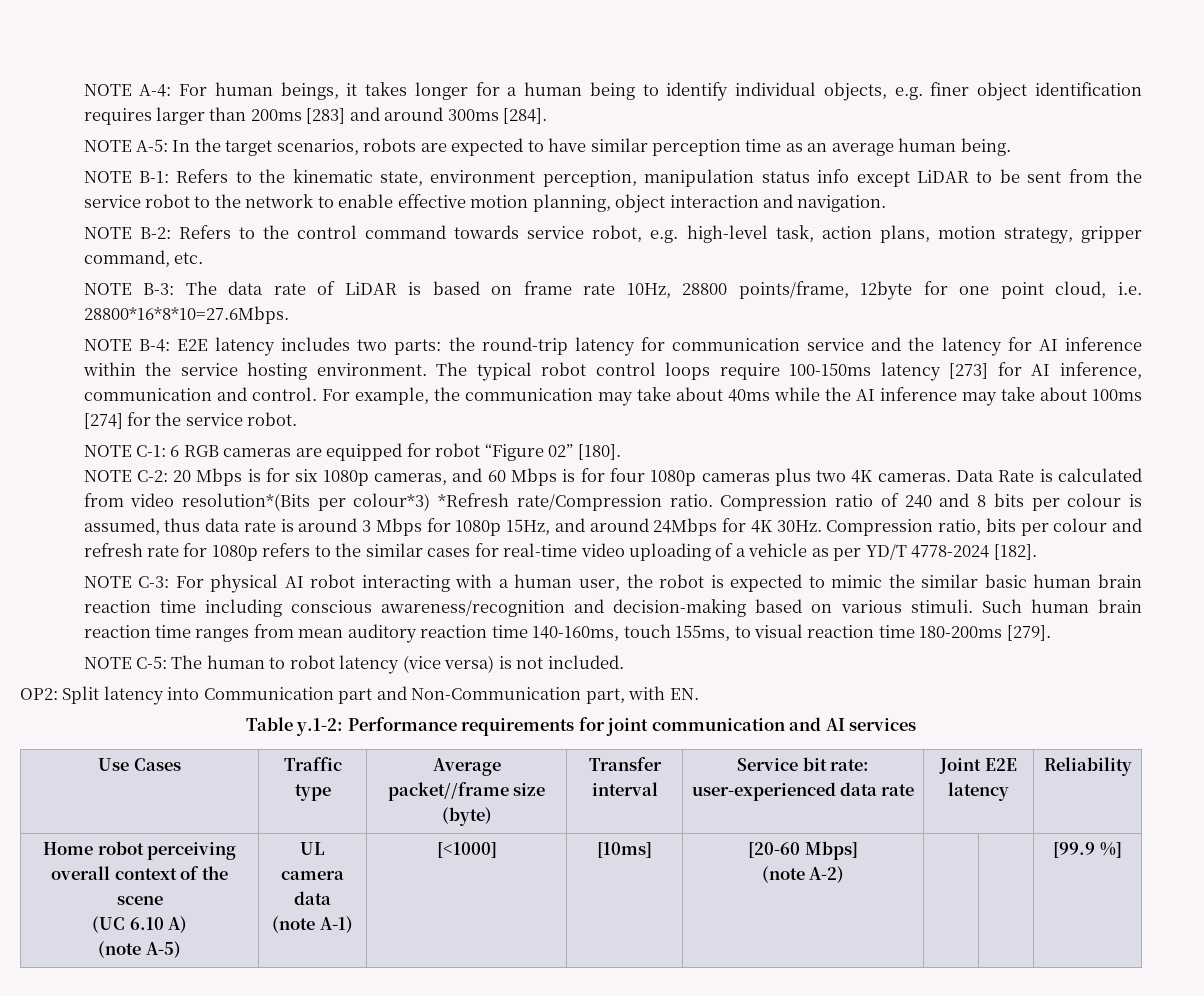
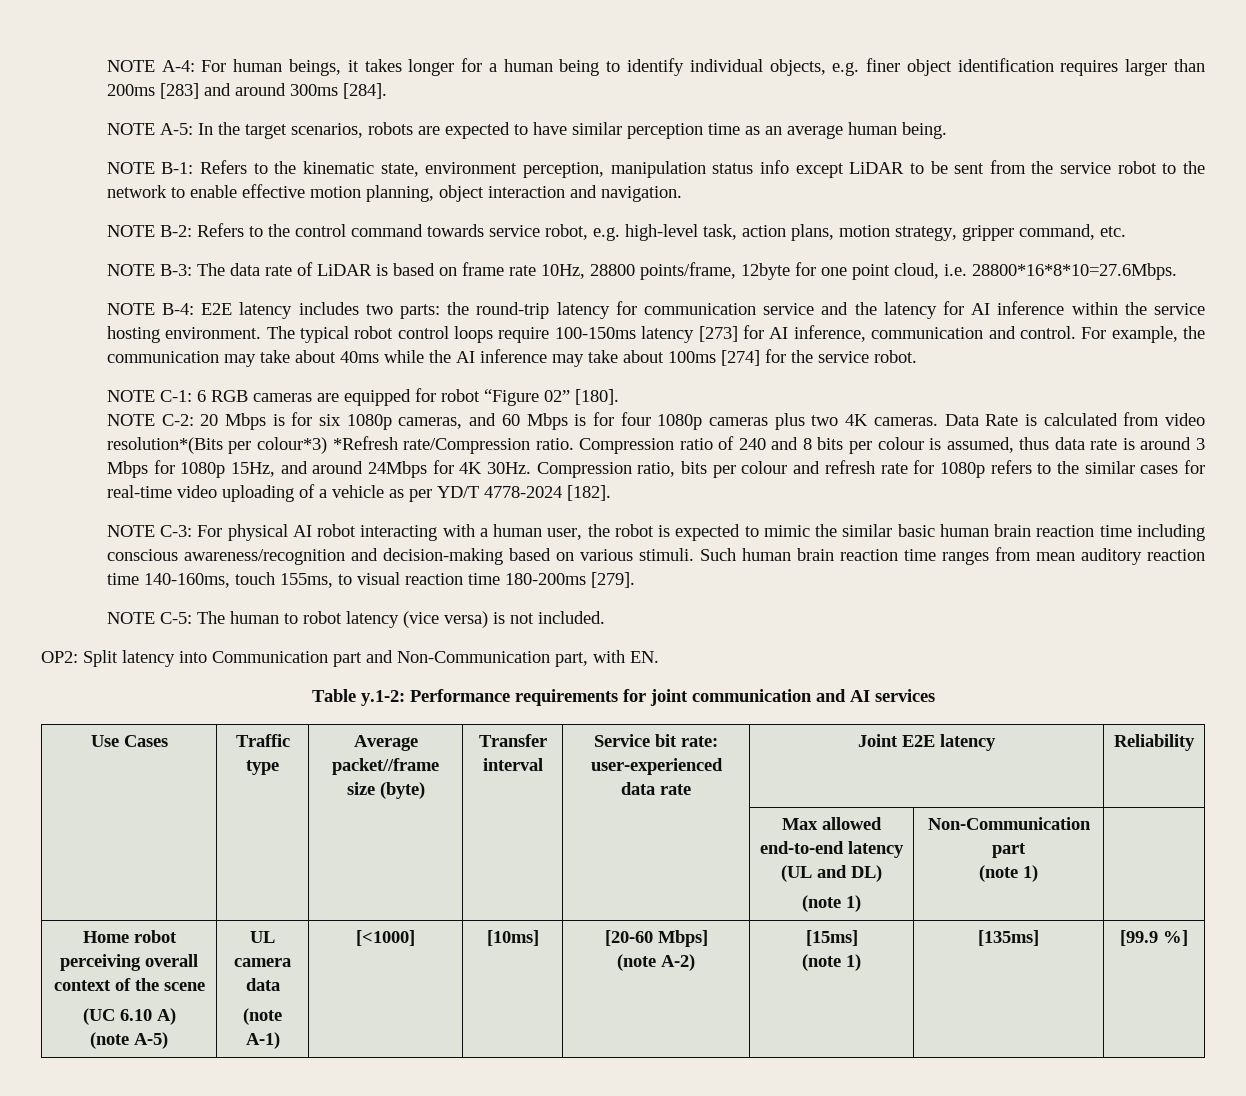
(1132, 766) none -> [782,817,882,830] [760,841,904,858] [781,865,882,882] [802,895,861,912] [927,817,1091,830] [992,843,1026,858] [979,865,1038,882] // | | | | | Max allowed end-to-end latency (UL and DL) // (note 1) | Non-Communication part // (note 1) |
(845, 874) | -> [805,930,858,946] [802,954,861,971] [978,930,1039,946] [15ms] // (note 1) | [135ms]

